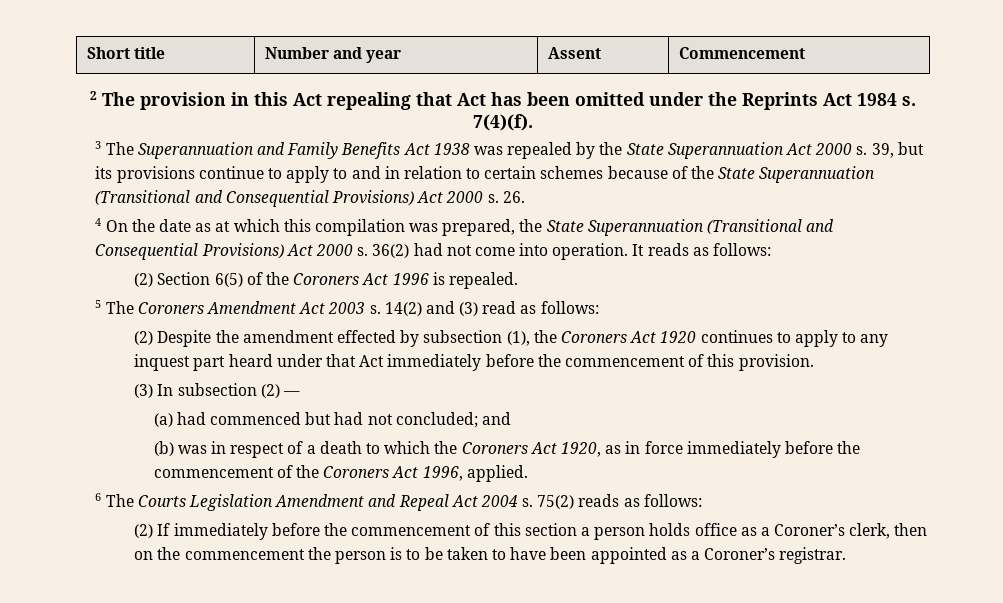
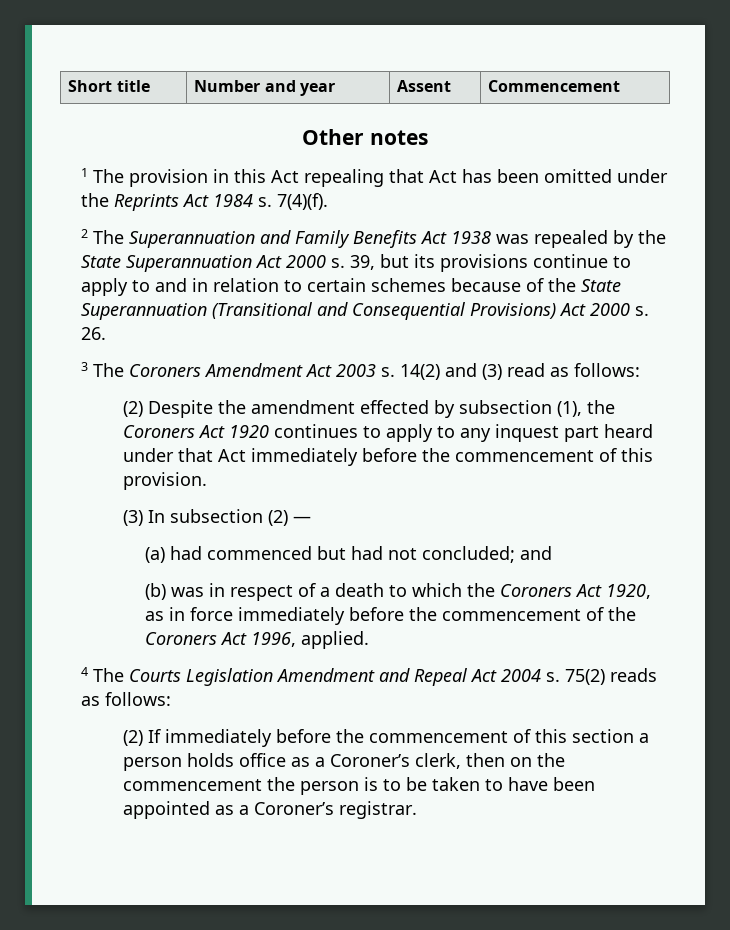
[90,91,97,100] 2 -> [302,129,428,145] [81,168,89,177] Other notes // 1
[95,141,102,149] 3 -> [81,229,89,238] 2
[95,218,835,236] [95,243,772,260] [134,272,518,289] [95,300,102,308] 4 On the date as at which this compilation was prepared, the State Superannuation (Transitional and Consequential Provisions) Act 2000 s. 36(2) had not come into operation. It reads as follows: // (2) Section 6(5) of the Coroners Act 1996 is repealed. // 5 -> [81,362,89,371] 3
[95,493,102,501] 6 -> [81,667,89,676] 4

